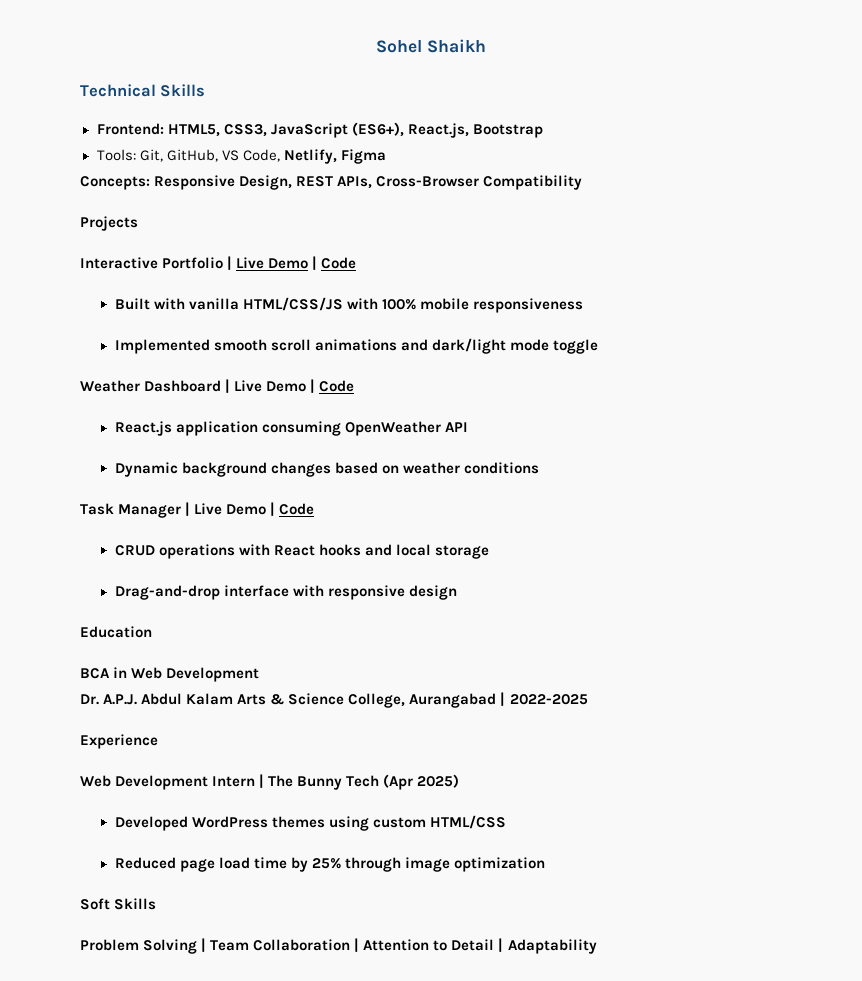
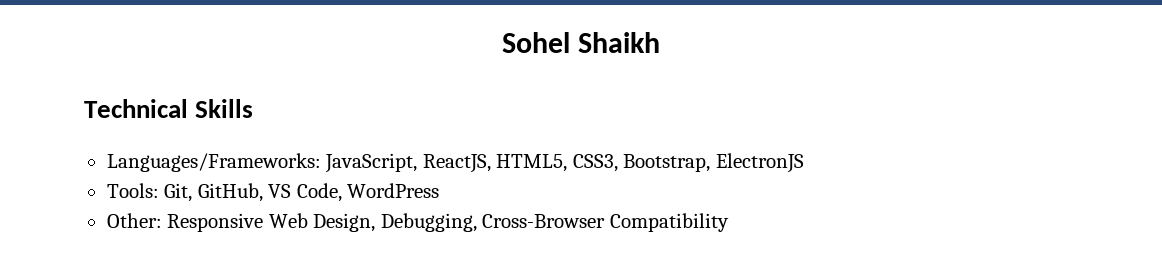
[96,122,543,138] Frontend: HTML5, CSS3, JavaScript (ES6+), React.js, Bootstrap -> [106,153,804,173] Languages/Frameworks: JavaScript, ReactJS, HTML5, CSS3, Bootstrap, ElectronJS
[283,149,386,164] [80,175,583,190] [80,216,138,231] [80,256,357,270] [114,297,583,313] [114,338,598,354] [80,379,355,393] [114,421,468,436] [114,462,539,477] [80,502,315,518] [114,544,489,559] [114,585,457,600] [80,626,152,638] [80,667,260,682] [80,692,588,708] [80,734,158,749] [80,774,460,790] [114,815,506,831] [114,857,546,872] [80,898,157,910] [80,938,597,954] Netlify, Figma // Concepts: Responsive Design, REST APIs, Cross-Browser Compatibility // Projects // Interactive Portfolio | Live Demo | Code // Built with vanilla HTML/CSS/JS with 100% mobile responsiveness // Implemented smooth scroll animations and dark/light mode toggle // Weather Dashboard | Live Demo | Code // React.js application consuming OpenWeather API // Dynamic background changes based on weather conditions // Task Manager | Live Demo | Code // CRUD operations with React hooks and local storage // Drag-and-drop interface with responsive design // Education // BCA in Web Development // Dr. A.P.J. Abdul Kalam Arts & Science College, Aurangabad | 2022-2025 // Experience // Web Development Intern | The Bunny Tech (Apr 2025) // Developed WordPress themes using custom HTML/CSS // Reduced page load time by 25% through image optimization // Soft Skills // Problem Solving | Team Collaboration | Attention to Detail | Adaptability -> [347,183,440,198] [106,213,729,232] WordPress // Other: Responsive Web Design, Debugging, Cross-Browser Compatibility

